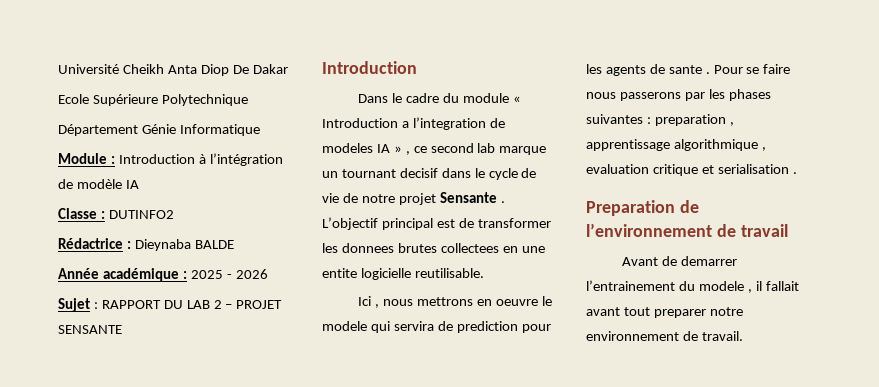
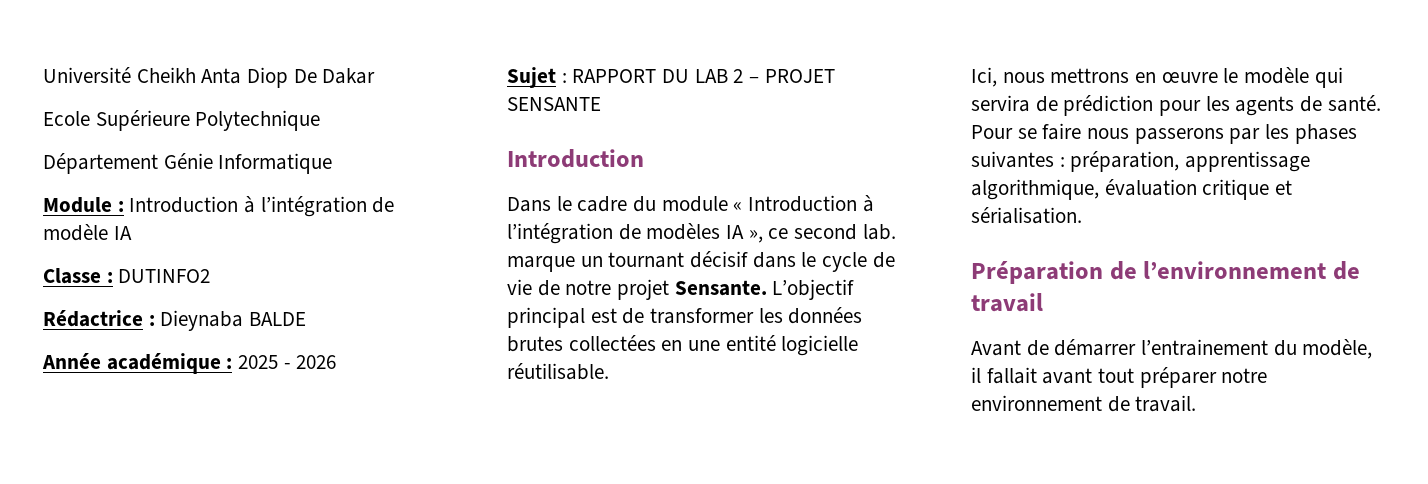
[401,117,505,130] [322,143,410,155] a l’integration de modeles IA » , -> [862,195,874,212] [507,223,763,244] à l’intégration de modèles IA »,
[477,143,496,153] lab -> [862,224,896,240] lab.
[399,168,438,178] decisif -> [690,251,749,268] décisif
[439,192,505,203] Sensante . -> [674,280,767,296] Sensante.
[341,243,545,253] [322,268,484,280] [358,296,552,308] [322,321,367,331] donnees brutes collectees en une entite logicielle reutilisable. // Ici , nous mettrons en oeuvre le modele -> [788,307,863,324] [507,335,859,356] [507,363,609,380] [971,67,1310,87] données brutes collectées en une entité logicielle réutilisable. // Ici, nous mettrons en œuvre le modèle
[456,321,518,333] prediction -> [1063,95,1154,116] prédiction
[668,65,710,74] sante . -> [1327,95,1381,112] santé.
[654,114,734,126] [586,139,766,151] [586,164,797,176] [586,200,675,216] preparation , apprentissage algorithmique , evaluation critique et serialisation . // Preparation -> [1070,151,1311,172] [971,179,1293,200] [971,207,1082,224] [971,261,1103,284] préparation, apprentissage algorithmique, évaluation critique et sérialisation. // Préparation
[681,256,738,266] demarrer -> [1054,339,1137,356] démarrer
[698,281,752,293] modele , -> [1302,339,1373,359] modèle,
[653,309,706,318] preparer -> [1139,367,1217,388] préparer

